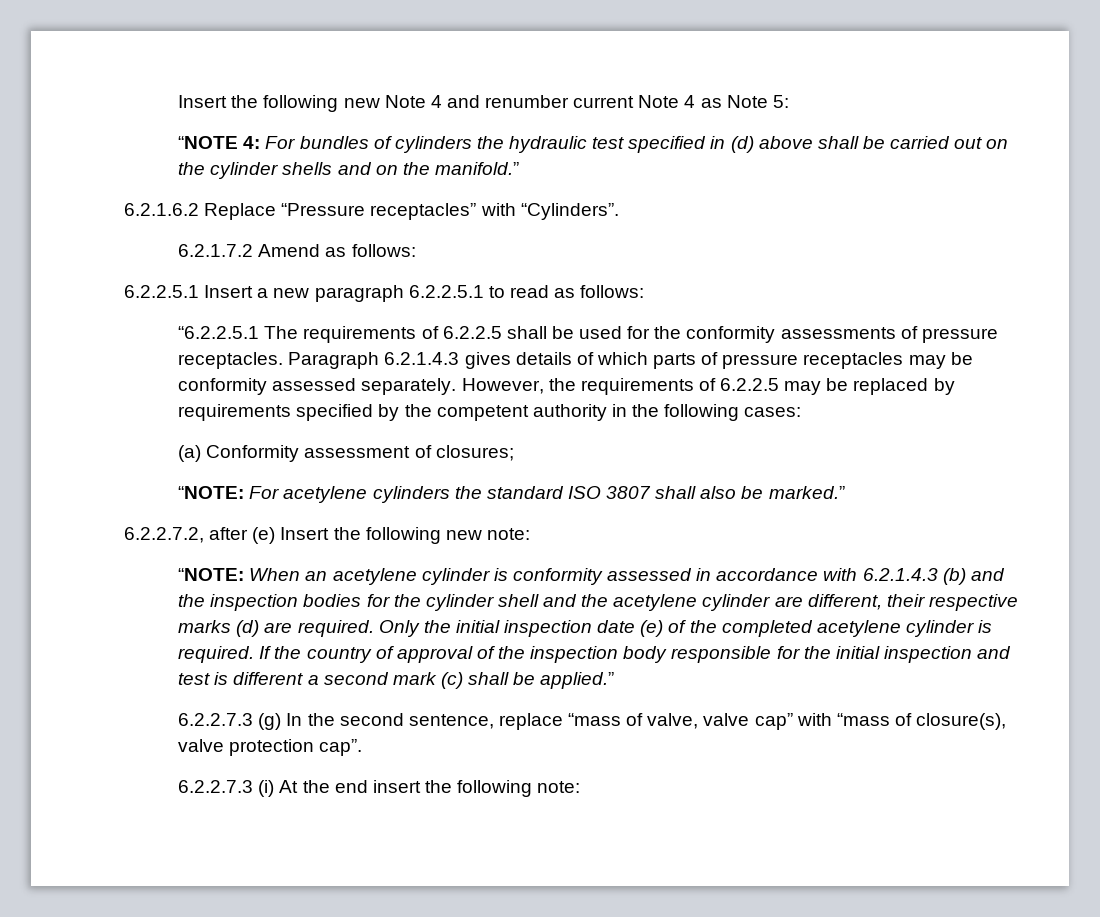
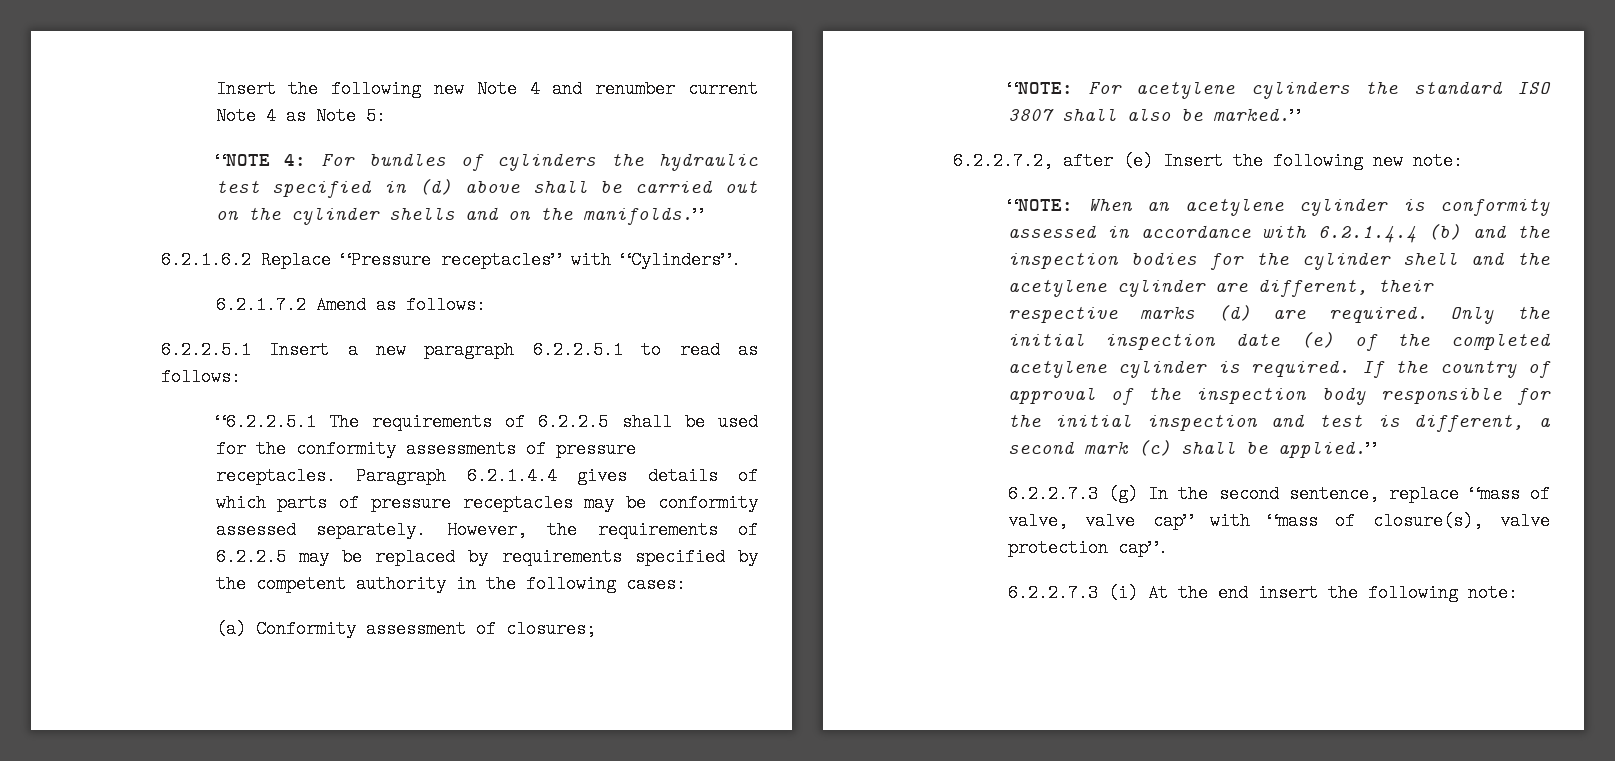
[434,162,519,175] manifold.” -> [582,207,703,225] manifolds.”
[384,352,460,365] 6.2.1.4.3 -> [466,467,557,485] 6.2.1.4.4
[862,568,938,581] 6.2.1.4.3 -> [1317,226,1417,244] 6.2.1.4.4
[233,672,304,685] different -> [1414,413,1525,432] different,

